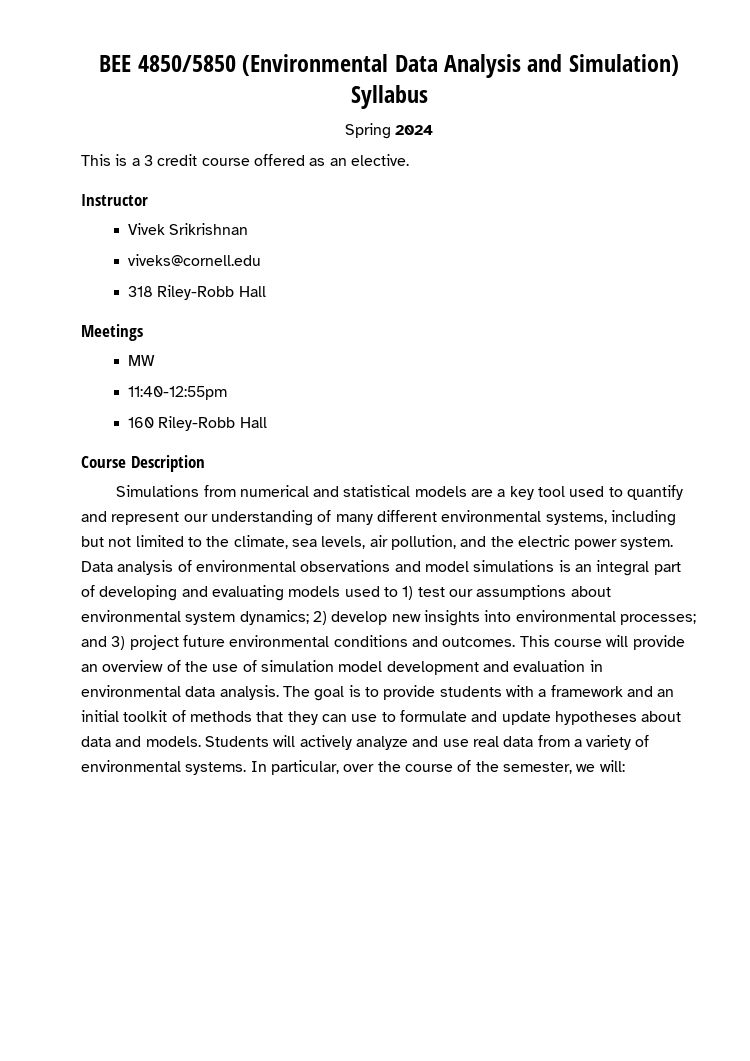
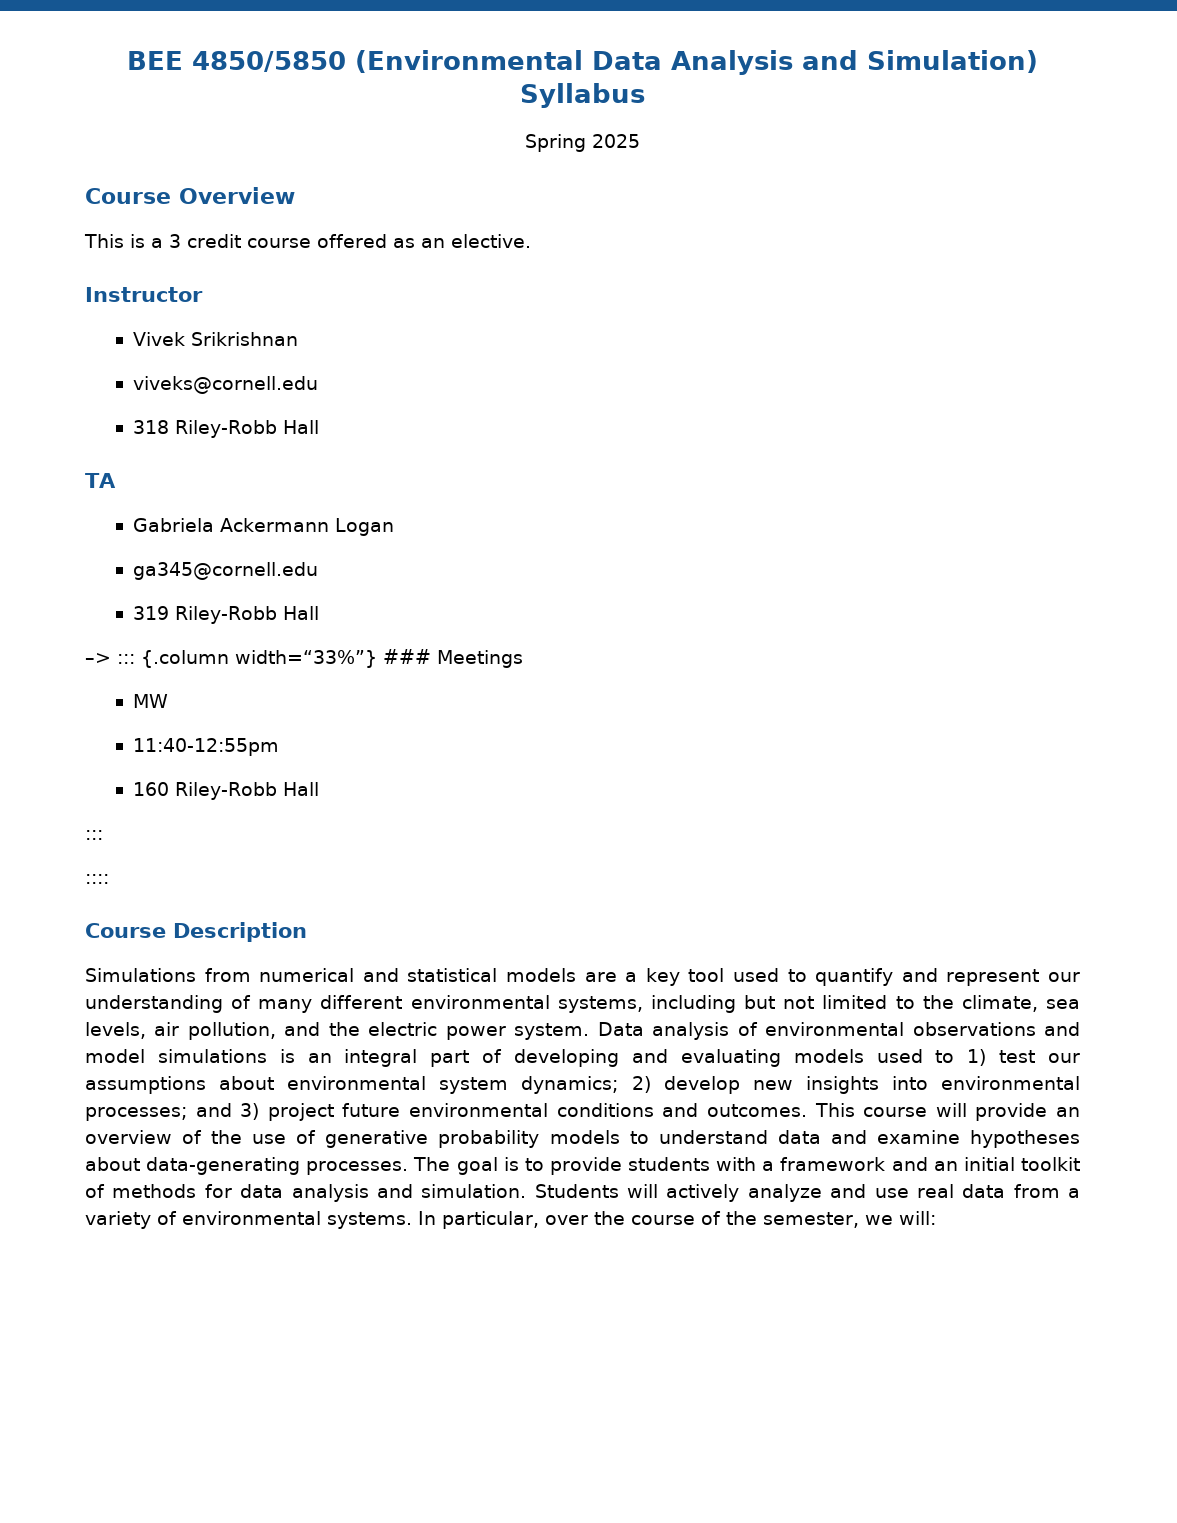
[395,125,434,135] 2024 -> [592,134,640,148] [85,187,295,204] 2025 // Course Overview
(266, 291) none -> [85,473,116,488] [132,518,394,536] [132,562,318,580] [132,606,319,624] [85,649,431,668] TA // Gabriela Ackermann Logan // ga345@cornell.edu // 319 Riley-Robb Hall // –> ::: {.column width=“33%”} ###
(267, 422) none -> [85,830,103,840] [85,874,109,884] // ::: // ::::
[260,660,603,675] [81,685,279,700] simulation model development and evaluation in environmental data analysis. -> [325,1130,1080,1148] [85,1157,409,1175] generative probability models to understand data and examine hypotheses about data-generating processes.
[256,710,682,725] [81,736,201,747] that they can use to formulate and update hypotheses about data and models. -> [204,1184,527,1202] for data analysis and simulation.

